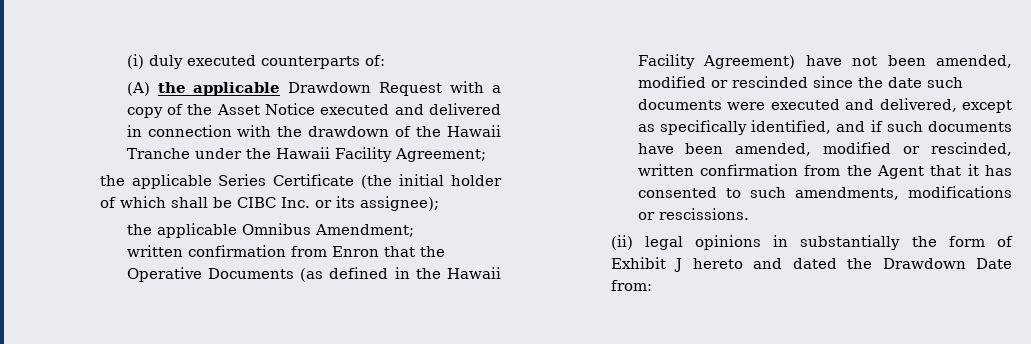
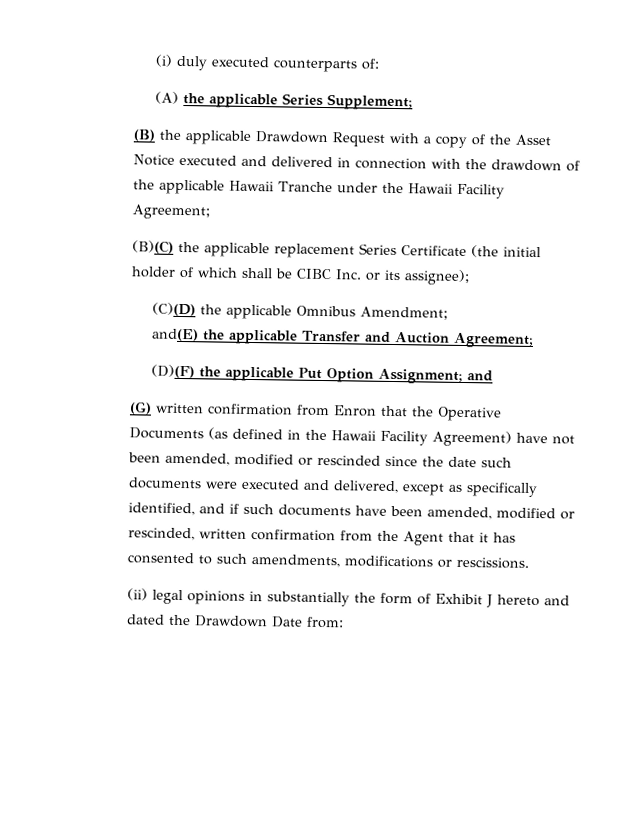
(281, 89) none -> [281,93,413,111] [132,129,251,145] Series Supplement; // (B) the applicable
(442, 131) none -> [158,179,225,195] applicable
[99,174,212,189] the applicable -> [131,240,355,259] (B)(C) the applicable replacement
(439, 203) none -> [151,302,196,317] (C)(D)
(414, 230) none -> [151,328,534,348] [150,364,493,384] [128,401,152,415] and(E) the applicable Transfer and Auction Agreement; // (D)(F) the applicable Put Option Assignment; and // (G)

